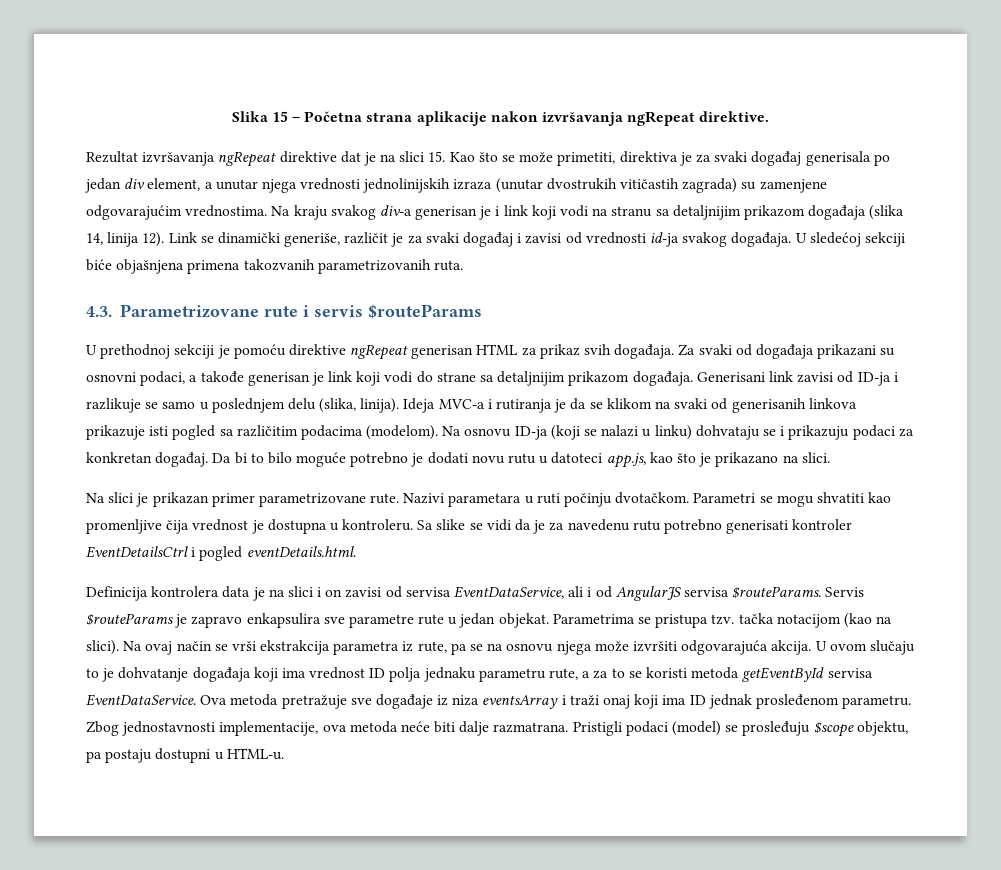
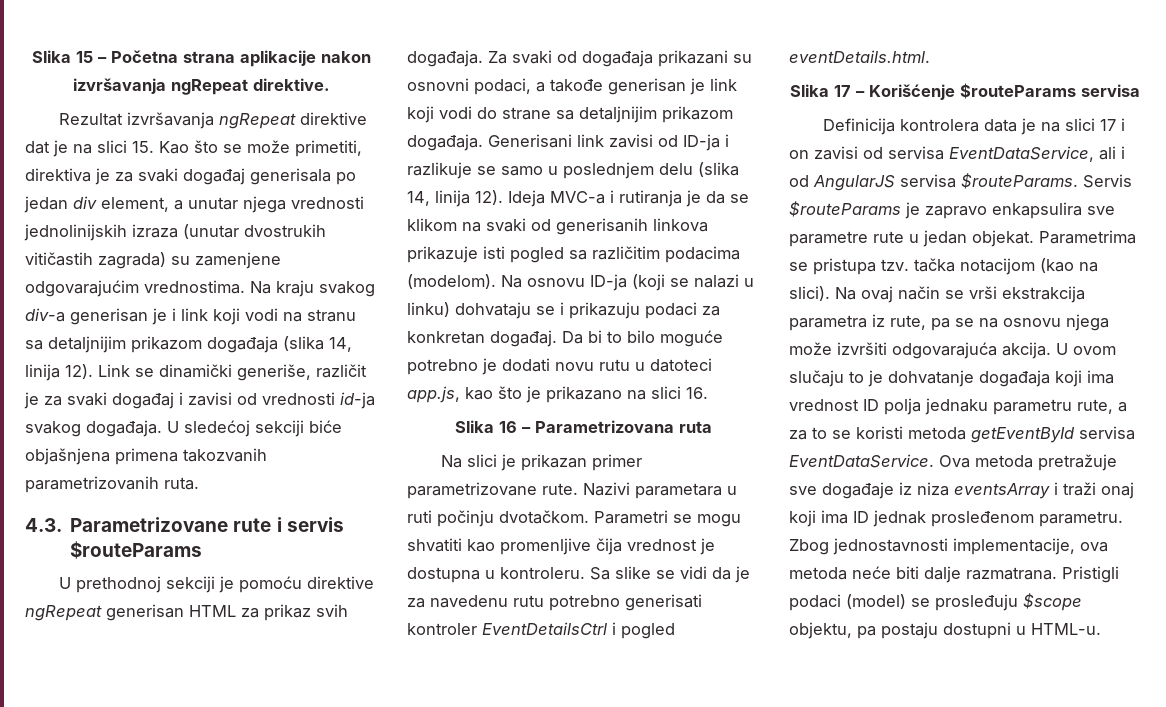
[319,398,400,413] (slika, linija). -> [698,162,739,177] [407,190,503,207] (slika 14, linija 12).
[801,452,830,463] slici. -> [651,386,708,399] [454,420,712,433] slici 16. // Slika 16 – Parametrizovana ruta
(356, 551) none -> [790,83,1140,100] // Slika 17 – Korišćenje $routeParams servisa
(313, 591) none -> [1100,119,1117,131] 17

